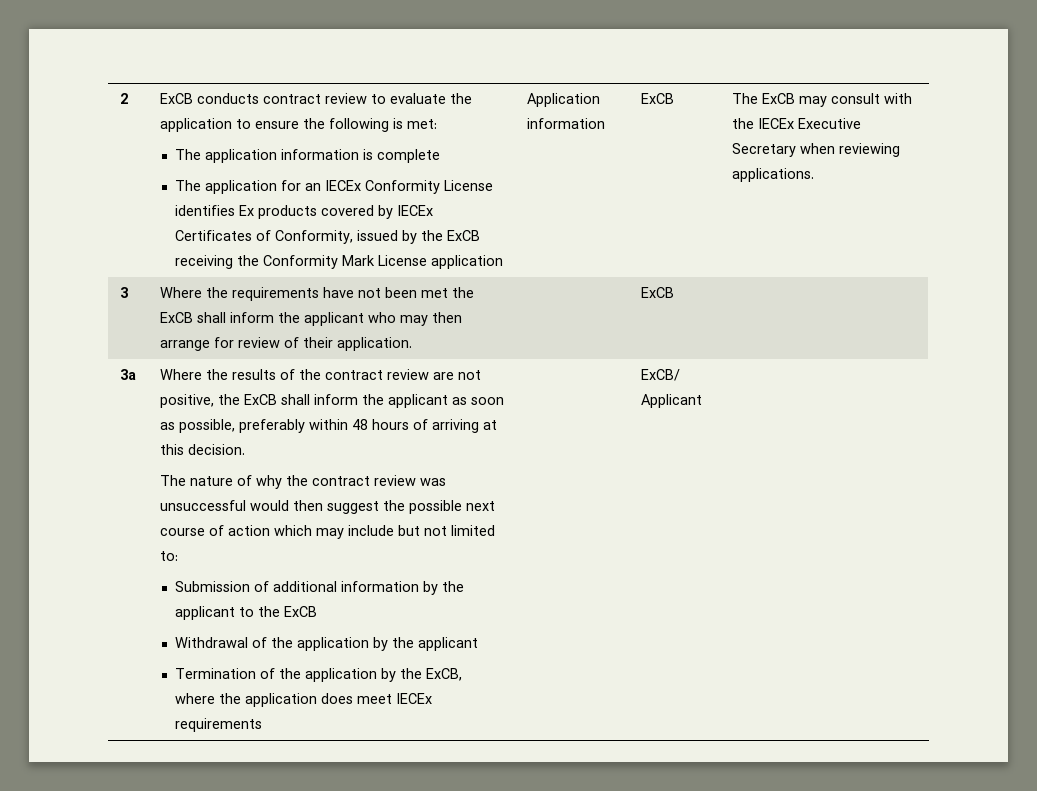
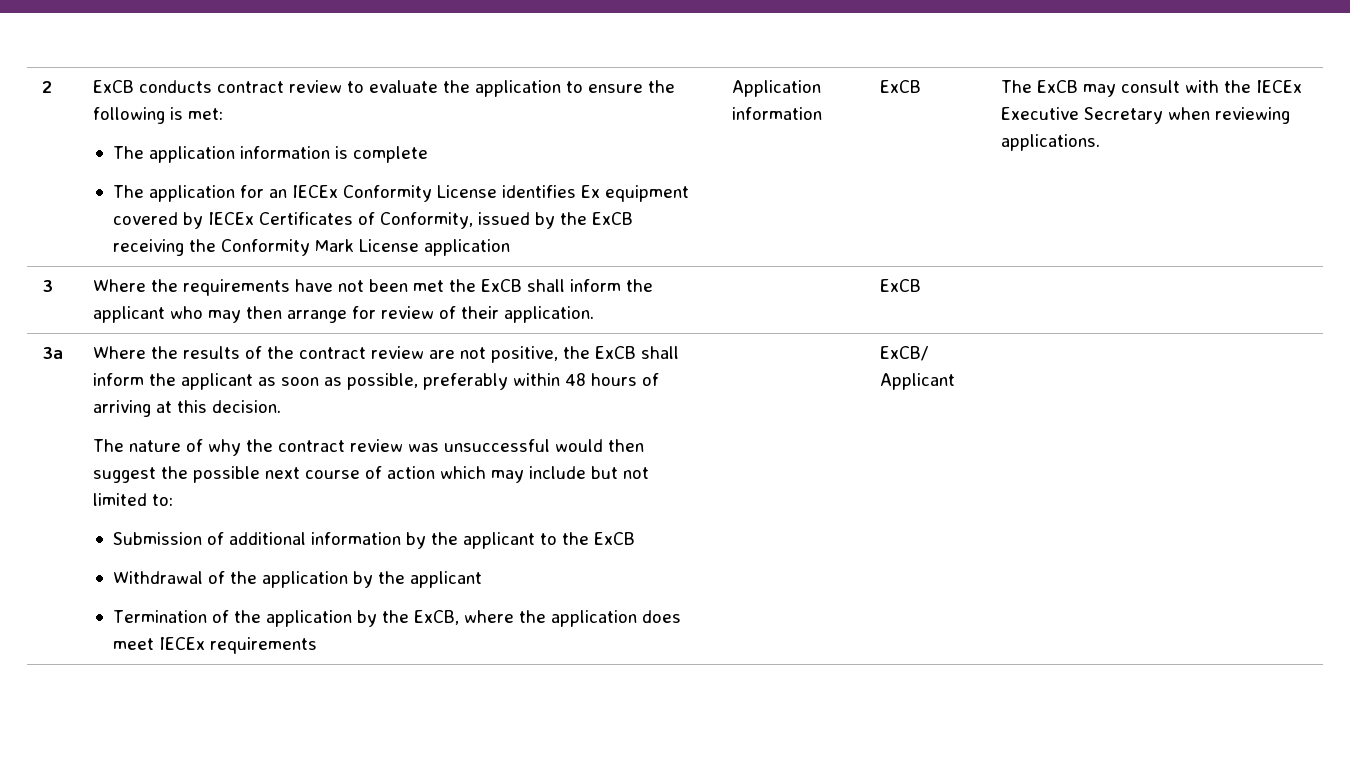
[258,205,318,219] products -> [605,185,690,202] equipment

